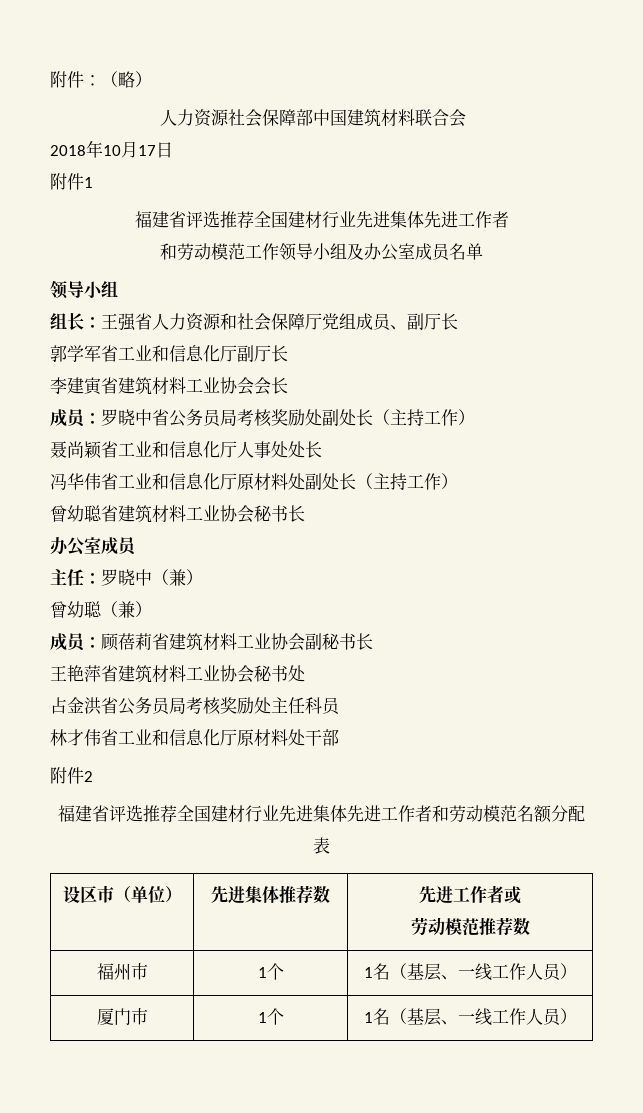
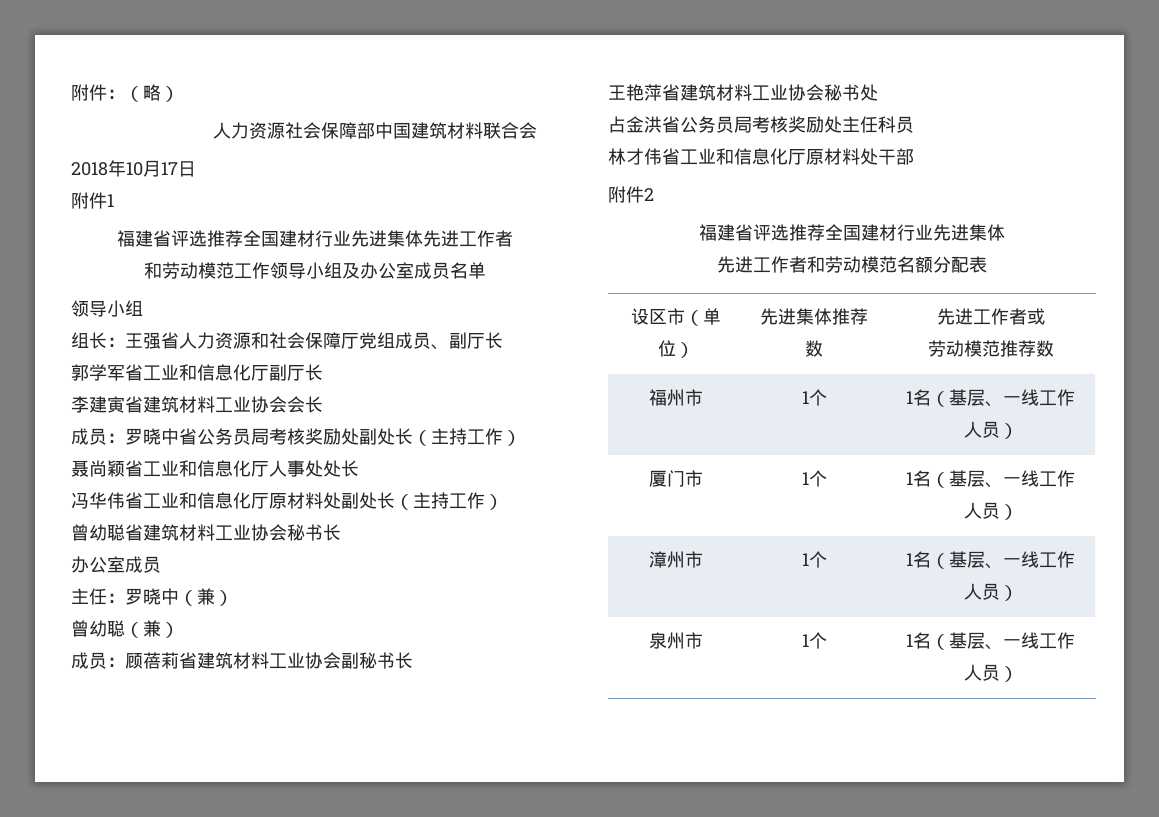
(347, 813) none -> (1005, 232) //
(577, 1016) none -> [648,551,703,568] [801,551,827,568] [906,551,1075,569] [963,583,1018,601] [648,632,703,649] [801,632,827,649] [906,632,1075,650] [963,664,1018,682] // 漳州市 | 1个 | 1名（基层、一线工作人员） // 泉州市 | 1个 | 1名（基层、一线工作人员）

